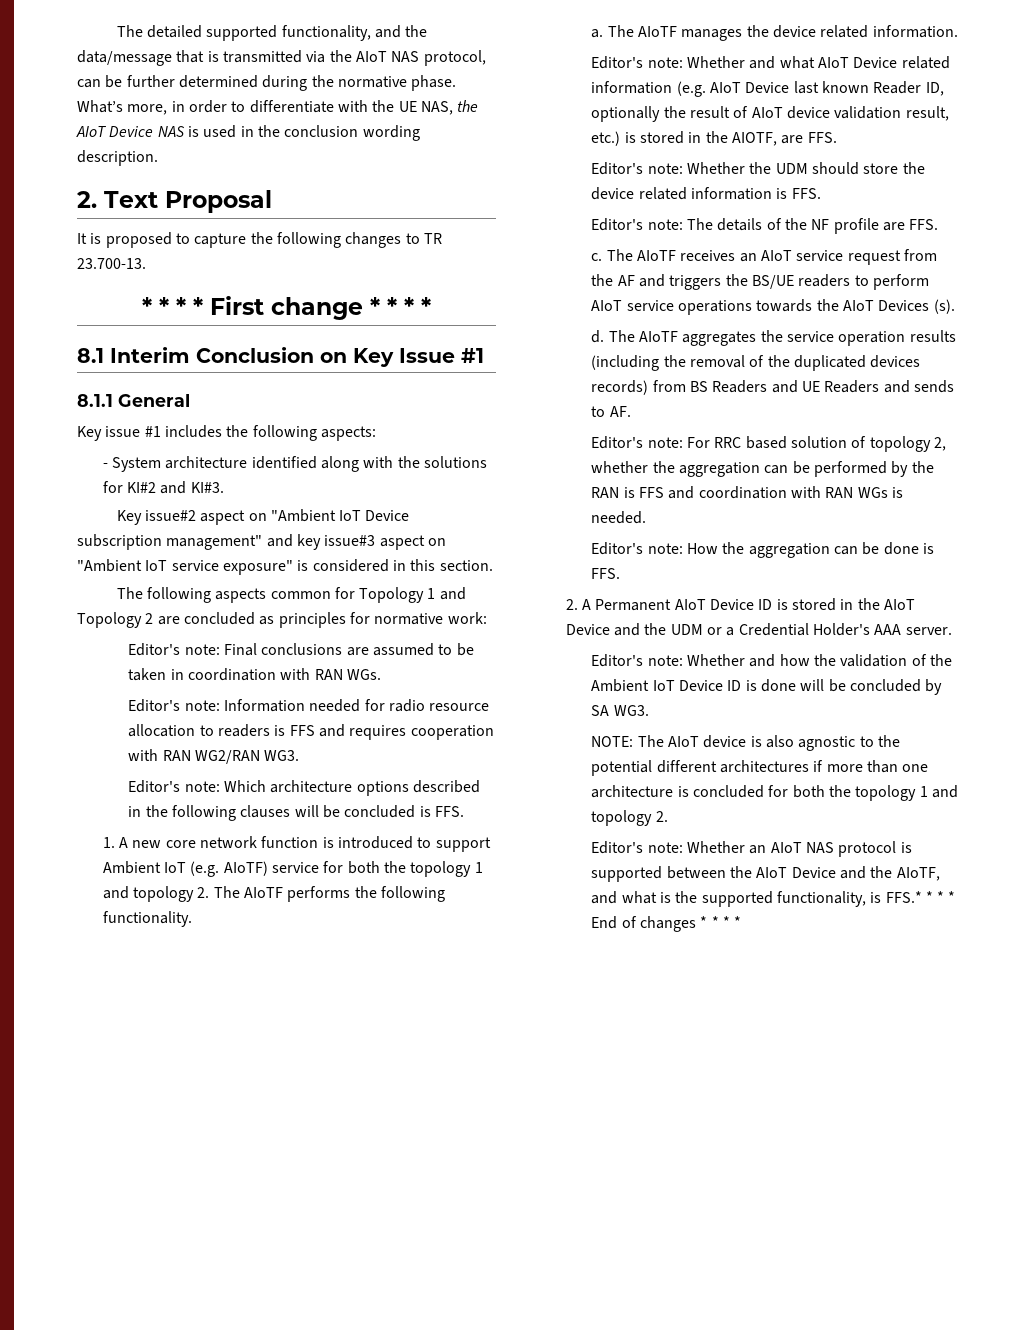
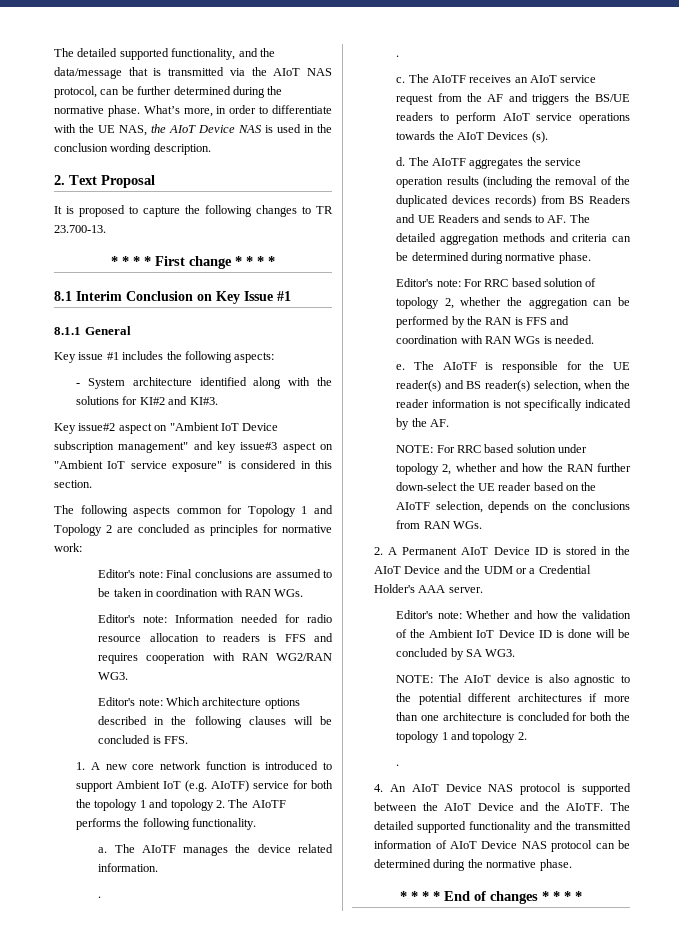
[591,56,950,69] [591,81,944,97] [591,106,949,122] [591,131,837,146] [591,162,925,175] [591,187,821,200] [591,218,939,234] Editor's note: Whether and what AIoT Device related information (e.g. AIoT Device last known Reader ID, optionally the result of AIoT device validation result, etc.) is stored in the AIOTF, are FFS. // Editor's note: Whether the UDM should store the device related information is FFS. // Editor's note: The details of the NF profile are FFS. -> [98,896,102,898] [396,55,400,57] . // .
(631, 411) none -> [569,214,590,223] [396,233,631,245] [396,252,591,264] The detailed aggregation methods and criteria can be determined during normative phase.
[591,542,934,558] [591,568,621,579] Editor's note: How the aggregation can be done is FFS. -> [396,361,630,373] [396,380,630,392] [396,399,631,411] [396,418,449,430] [396,444,588,453] [396,463,631,475] [396,482,597,491] [396,501,630,513] [396,520,482,529] e. The AIoTF is responsible for the UE reader(s) and BS reader(s) selection, when the reader information is not specifically indicated by the AF. // NOTE: For RRC based solution under topology 2, whether and how the RAN further down-select the UE reader based on the AIoTF selection, depends on the conclusions from RAN WGs.
[591,841,802,854] Editor's note: Whether an AIoT -> [396,764,400,766] [374,784,482,792] . // 4. An AIoT Device
[896,867,940,881] [591,891,922,907] AIoTF, and what is the supported functionality, is FFS.* -> [566,802,630,811] [374,821,631,833] [374,840,630,852] [374,859,572,871] [400,891,407,901] AIoTF. The detailed supported functionality and the transmitted information of AIoT Device NAS protocol can be determined during the normative phase. // *

